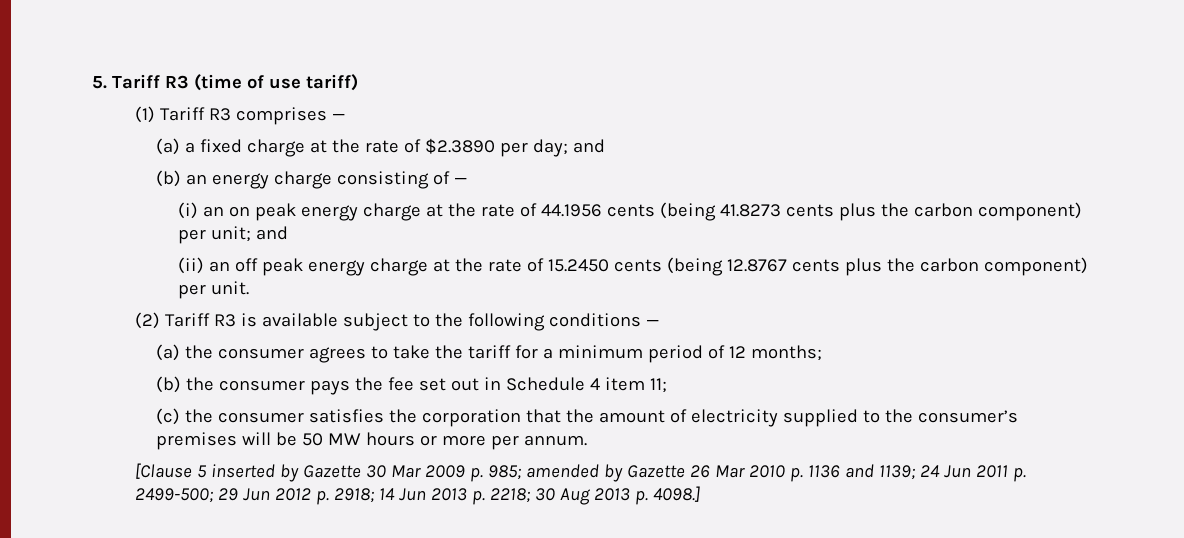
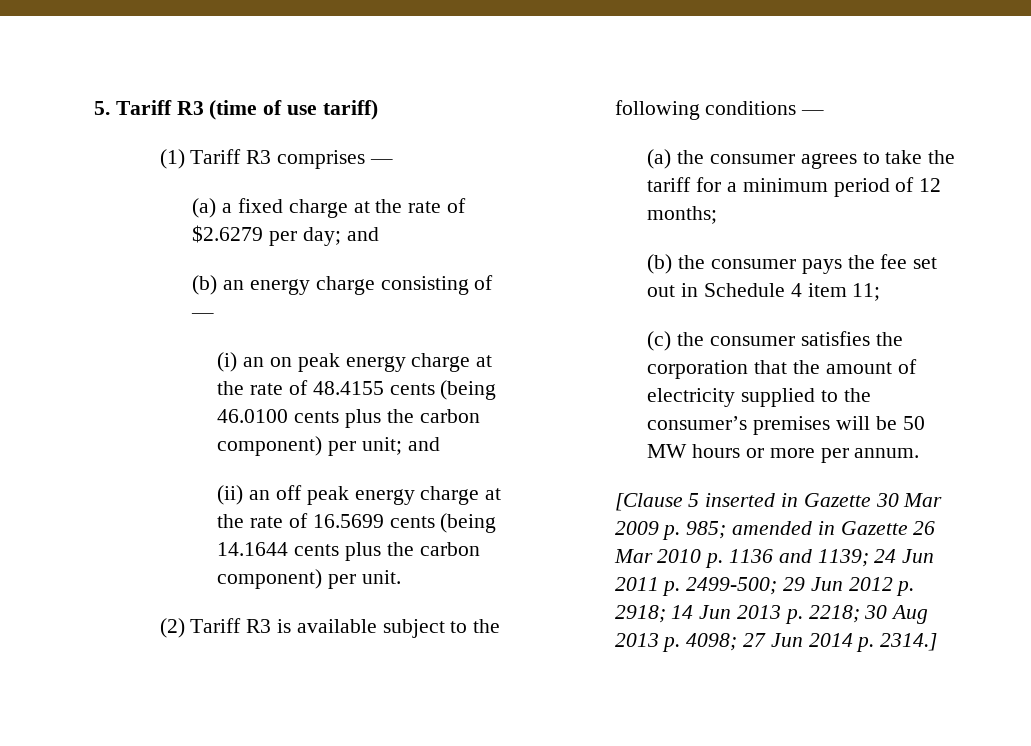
[425,138,496,154] $2.3890 -> [192,225,264,243] $2.6279
[540,202,781,221] 44.1956 cents (being 41.8273 -> [312,380,497,400] [217,409,289,423] 48.4155 cents (being 46.0100
[547,257,787,276] 15.2450 cents (being 12.8767 -> [312,513,497,533] [217,542,289,556] 16.5699 cents (being 14.1644
[279,464,299,482] by -> [781,493,799,507] in
[603,464,623,482] by -> [817,521,835,535] in
[652,486,700,502] 4098.] -> [686,633,938,652] 4098; 27 Jun 2014 p. 2314.]

